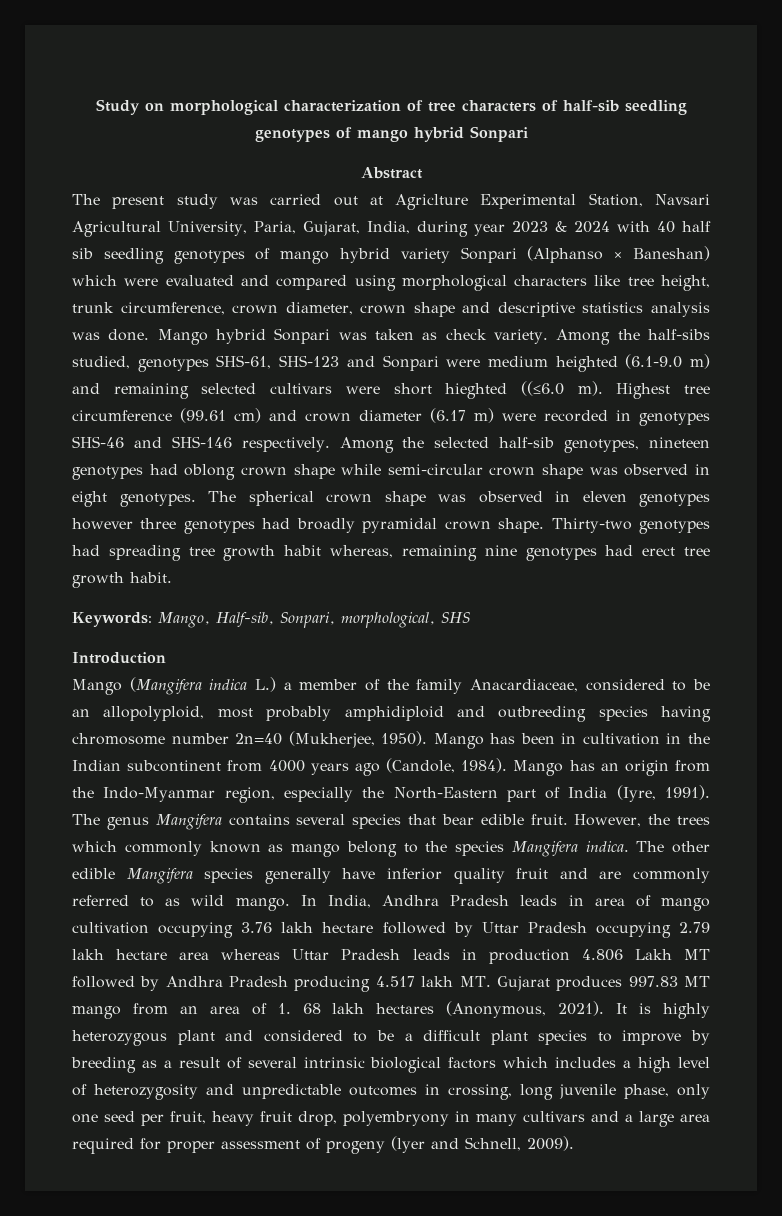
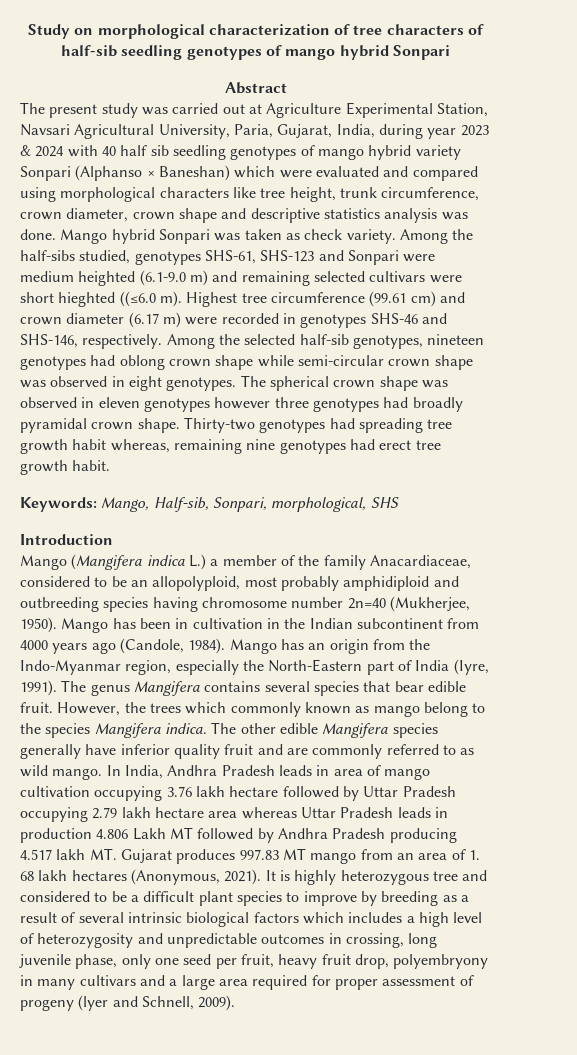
[395,194,469,210] Agriclture -> [266,103,342,118] Agriculture
[171,436,232,448] SHS-146 -> [20,334,78,348] SHS-146,
[177,1030,215,1045] plant -> [432,871,458,881] tree

